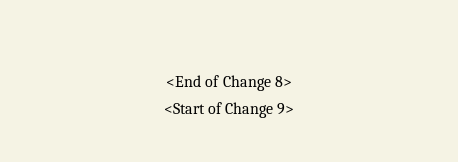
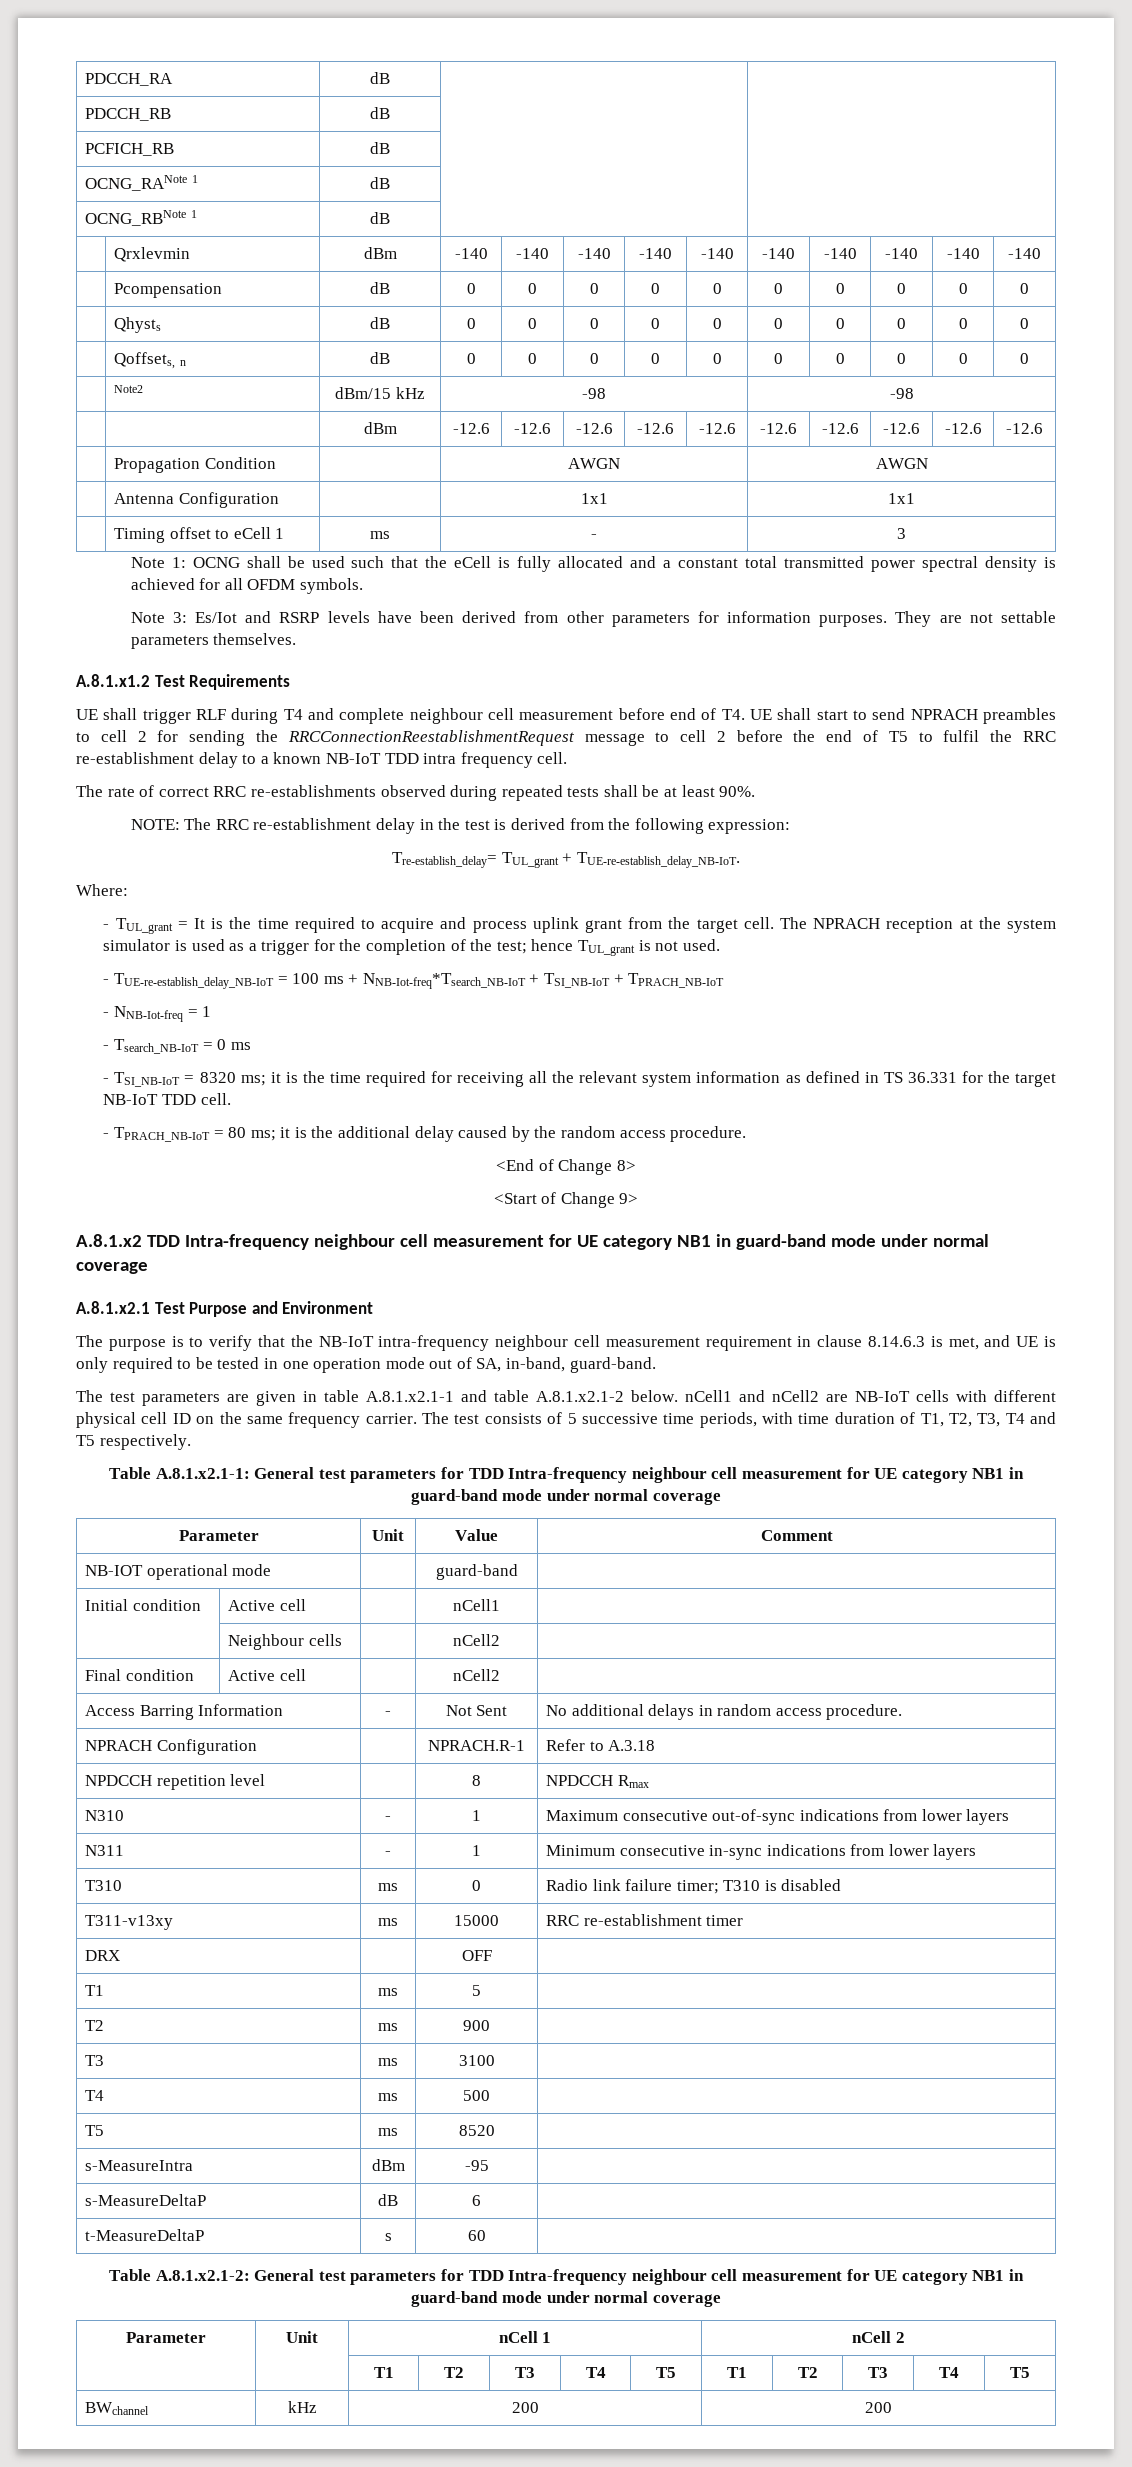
(166, 81) none -> [84,73,173,86] [370,72,391,84] [84,108,171,121] [370,107,391,119] [84,143,174,156] [370,142,391,154] [84,175,198,191] [370,177,391,189] [84,210,197,226] [370,212,391,224] [113,247,190,262] [363,247,397,259] [454,248,488,259] [516,248,549,259] [577,248,611,259] [639,248,672,259] [700,248,734,259] [762,248,795,259] [823,248,857,259] [885,248,918,259] [946,248,980,259] [1008,248,1041,259] [113,283,222,298] [370,282,391,294] [466,283,476,294] [528,283,537,294] [589,283,599,294] [651,283,660,294] [712,283,722,294] [774,283,783,294] [835,283,845,294] [897,283,906,294] [958,283,968,294] [1020,283,1029,294] [113,317,161,333] [370,317,391,329] [466,318,476,329] [528,318,537,329] [589,318,599,329] [651,318,660,329] [712,318,722,329] [774,318,783,329] [835,318,845,329] [897,318,906,329] [958,318,968,329] [1020,318,1029,329] [113,352,186,369] [370,352,391,364] [466,353,476,364] [528,353,537,364] [589,353,599,364] [651,353,660,364] [712,353,722,364] [774,353,783,364] [835,353,845,364] [897,353,906,364] [958,353,968,364] [1020,353,1029,364] [113,385,143,393] [335,387,425,399] [582,388,606,399] [889,388,914,399] [363,422,397,434] [452,423,490,434] [514,423,551,434] [575,423,613,434] [637,423,674,434] [698,423,736,434] [760,423,797,434] [821,423,859,434] [883,423,920,434] [944,423,982,434] [1006,423,1043,434] [113,457,276,473] [568,458,620,469] [875,458,928,469] [113,492,279,508] [580,493,608,504] [888,493,915,504] [113,527,285,543] [370,531,391,539] [591,534,597,539] [897,528,906,539] [130,556,1057,572] [130,578,364,594] [130,611,1056,627] [130,633,297,649] [76,674,291,690] [76,708,1057,724] [76,730,1056,746] [76,752,568,768] [76,785,756,801] [130,818,791,834] [392,852,740,868] [76,884,128,896] [103,917,1056,934] [103,939,720,956] [103,973,725,989] [103,1006,212,1022] [103,1039,251,1054] [103,1071,1056,1087] [103,1093,231,1105] [103,1126,747,1142] PDCCH_RA | dB | | // PDCCH_RB | dB | | // PCFICH_RB | dB | | // OCNG_RANote 1 | dB | | // OCNG_RBNote 1 | dB | | // | Qrxlevmin | dBm | -140 | -140 | -140 | -140 | -140 | -140 | -140 | -140 | -140 | -140 // | Pcompensation | dB | 0 | 0 | 0 | 0 | 0 | 0 | 0 | 0 | 0 | 0 // | Qhysts | dB | 0 | 0 | 0 | 0 | 0 | 0 | 0 | 0 | 0 | 0 // | Qoffsets, n | dB | 0 | 0 | 0 | 0 | 0 | 0 | 0 | 0 | 0 | 0 // | Note2 | dBm/15 kHz | -98 | -98 // | | dBm | -12.6 | -12.6 | -12.6 | -12.6 | -12.6 | -12.6 | -12.6 | -12.6 | -12.6 | -12.6 // | Propagation Condition | | AWGN | AWGN // | Antenna Configuration | | 1x1 | 1x1 // | Timing offset to eCell 1 | ms | - | 3 // Note 1: OCNG shall be used such that the eCell is fully allocated and a constant total transmitted power spectral density is achieved for all OFDM symbols. // Note 3: Es/Iot and RSRP levels have been derived from other parameters for information purposes. They are not settable parameters themselves. // A.8.1.x1.2 Test Requirements // UE shall trigger RLF during T4 and complete neighbour cell measurement before end of T4. UE shall start to send NPRACH preambles to cell 2 for sending the RRCConnectionReestablishmentRequest message to cell 2 before the end of T5 to fulfil the RRC re-establishment delay to a known NB-IoT TDD intra frequency cell. // The rate of correct RRC re-establishments observed during repeated tests shall be at least 90%. // NOTE: The RRC re-establishment delay in the test is derived from the following expression: // Tre-establish_delay= TUL_grant + TUE-re-establish_delay_NB-IoT. // Where: // - TUL_grant = It is the time required to acquire and process uplink grant from the target cell. The NPRACH reception at the system simulator is used as a trigger for the completion of the test; hence TUL_grant is not used. // - TUE-re-establish_delay_NB-IoT = 100 ms + NNB-Iot-freq*Tsearch_NB-IoT + TSI_NB-IoT + TPRACH_NB-IoT // - NNB-Iot-freq = 1 // - Tsearch_NB-IoT = 0 ms // - TSI_NB-IoT = 8320 ms; it is the time required for receiving all the relevant system information as defined in TS 36.331 for the target NB-IoT TDD cell. // - TPRACH_NB-IoT = 80 ms; it is the additional delay caused by the random access procedure. //
(295, 109) none -> [76,1234,989,1250] [76,1262,148,1274] [76,1301,374,1317] [76,1335,1056,1351] [76,1357,656,1373] [76,1390,1056,1406] [76,1412,1056,1428] [76,1434,191,1450] [109,1467,1024,1483] [411,1489,721,1505] [178,1530,259,1541] [372,1529,405,1541] [455,1529,499,1541] [760,1530,833,1541] [84,1564,272,1580] [435,1564,518,1580] [84,1599,201,1611] [227,1599,306,1611] [453,1599,501,1611] [227,1634,342,1650] [453,1634,501,1646] [84,1669,194,1681] [227,1669,306,1681] [453,1669,501,1681] [84,1704,284,1720] [385,1711,392,1716] [445,1705,508,1716] [545,1704,903,1720] [84,1739,257,1755] [428,1740,525,1751] [545,1739,656,1751] [84,1774,266,1790] [472,1775,482,1786] [545,1775,649,1788] [84,1810,124,1821] [385,1816,392,1821] [472,1810,482,1821] [545,1809,1010,1825] [84,1845,124,1856] [385,1851,392,1856] [472,1845,482,1856] [545,1844,977,1860] [84,1880,122,1891] [378,1883,399,1891] [472,1880,482,1891] [545,1879,842,1894] [84,1915,173,1930] [378,1918,399,1926] [454,1915,500,1926] [545,1914,744,1926] [84,1950,120,1961] [461,1950,492,1961] [84,1985,104,1996] [378,1988,399,1996] [472,1985,482,1996] [84,2020,104,2031] [378,2023,399,2031] [463,2020,491,2031] [84,2055,104,2066] [378,2058,399,2066] [458,2055,495,2066] [84,2090,104,2101] [378,2093,399,2101] [463,2090,491,2101] [84,2125,104,2136] [378,2128,399,2136] [458,2125,495,2136] [84,2160,193,2171] [371,2159,405,2171] [464,2160,489,2171] [84,2194,206,2206] [378,2194,399,2206] [472,2195,482,2206] [84,2229,204,2241] [384,2233,392,2241] [467,2230,486,2241] [109,2269,1024,2285] [411,2291,721,2307] [126,2332,206,2343] [286,2331,318,2343] [498,2331,552,2343] [852,2331,905,2343] [373,2367,394,2378] [444,2367,465,2378] [515,2367,535,2378] [585,2367,606,2378] [656,2367,676,2378] [727,2367,747,2378] [797,2367,818,2378] [868,2367,888,2378] [939,2367,959,2378] [1010,2367,1030,2378] [84,2402,149,2415] [287,2401,317,2413] [511,2402,539,2413] [865,2402,892,2413] // A.8.1.x2 TDD Intra-frequency neighbour cell measurement for UE category NB1 in guard-band mode under normal coverage // A.8.1.x2.1 Test Purpose and Environment // The purpose is to verify that the NB-IoT intra-frequency neighbour cell measurement requirement in clause 8.14.6.3 is met, and UE is only required to be tested in one operation mode out of SA, in-band, guard-band. // The test parameters are given in table A.8.1.x2.1-1 and table A.8.1.x2.1-2 below. nCell1 and nCell2 are NB-IoT cells with different physical cell ID on the same frequency carrier. The test consists of 5 successive time periods, with time duration of T1, T2, T3, T4 and T5 respectively. // Table A.8.1.x2.1-1: General test parameters for TDD Intra-frequency neighbour cell measurement for UE category NB1 in guard-band mode under normal coverage // Parameter | Unit | Value | Comment // NB-IOT operational mode | | guard-band | // Initial condition | Active cell | | nCell1 | // | Neighbour cells | | nCell2 | // Final condition | Active cell | | nCell2 | // Access Barring Information | - | Not Sent | No additional delays in random access procedure. // NPRACH Configuration | | NPRACH.R-1 | Refer to A.3.18 // NPDCCH repetition level | | 8 | NPDCCH Rmax // N310 | - | 1 | Maximum consecutive out-of-sync indications from lower layers // N311 | - | 1 | Minimum consecutive in-sync indications from lower layers // T310 | ms | 0 | Radio link failure timer; T310 is disabled // T311-v13xy | ms | 15000 | RRC re-establishment timer // DRX | | OFF | // T1 | ms | 5 | // T2 | ms | 900 | // T3 | ms | 3100 | // T4 | ms | 500 | // T5 | ms | 8520 | // s-MeasureIntra | dBm | -95 | // s-MeasureDeltaP | dB | 6 | // t-MeasureDeltaP | s | 60 | // Table A.8.1.x2.1-2: General test parameters for TDD Intra-frequency neighbour cell measurement for UE category NB1 in guard-band mode under normal coverage // Parameter | Unit | nCell 1 | nCell 2 // | | T1 | T2 | T3 | T4 | T5 | T1 | T2 | T3 | T4 | T5 // BWchannel | kHz | 200 | 200

